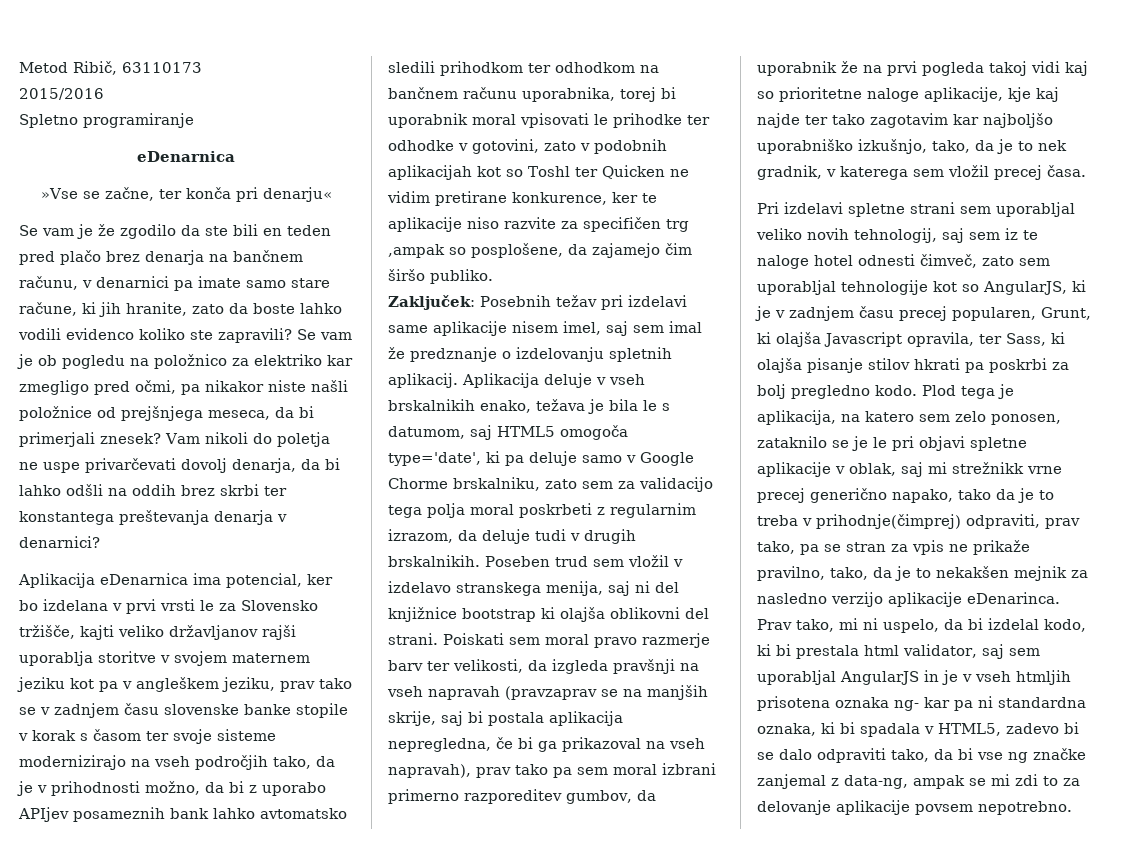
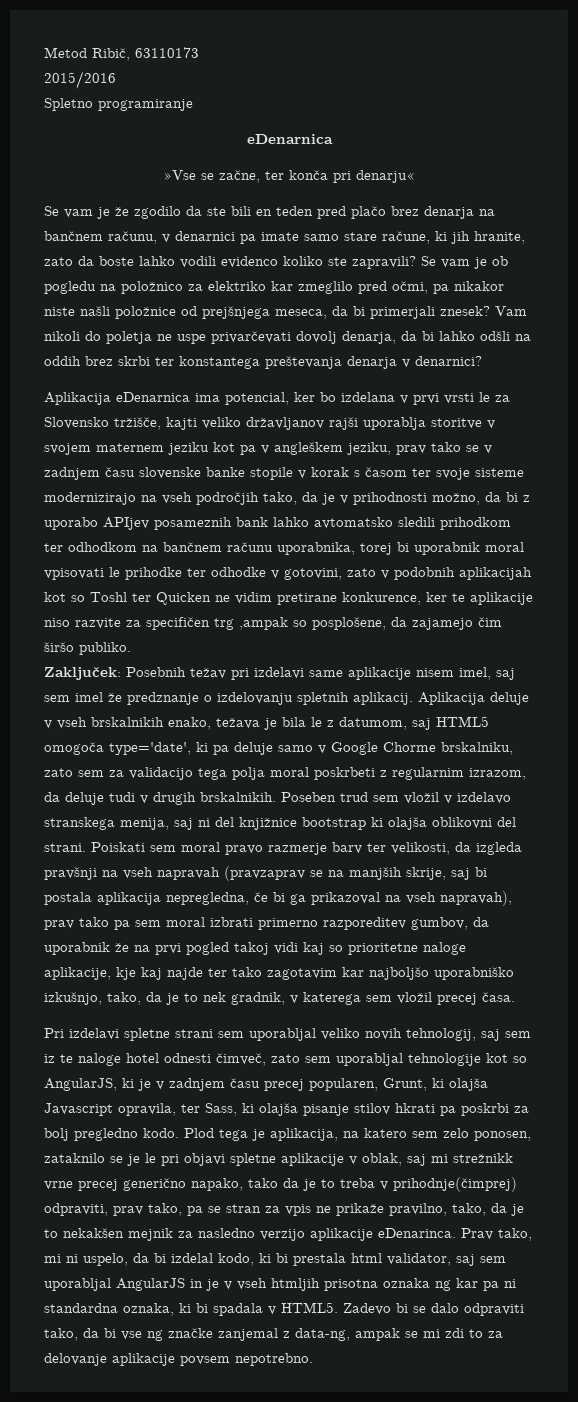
[19,380,89,395] zmegligo -> [298,281,353,294] zmeglilo
[669,321,702,333] imal -> [75,692,103,702] imel
[662,403,670,411] s -> [327,720,334,727] z
[662,763,716,775] izbrani -> [210,917,253,927] izbrati
[922,62,984,76] pogleda -> [186,942,229,955] pogled
[757,696,919,711] prisotena oznaka ng- -> [324,1278,451,1291] prisotna oznaka ng
[938,723,1059,736] HTML5, zadevo -> [281,1302,391,1315] HTML5. Zadevo

